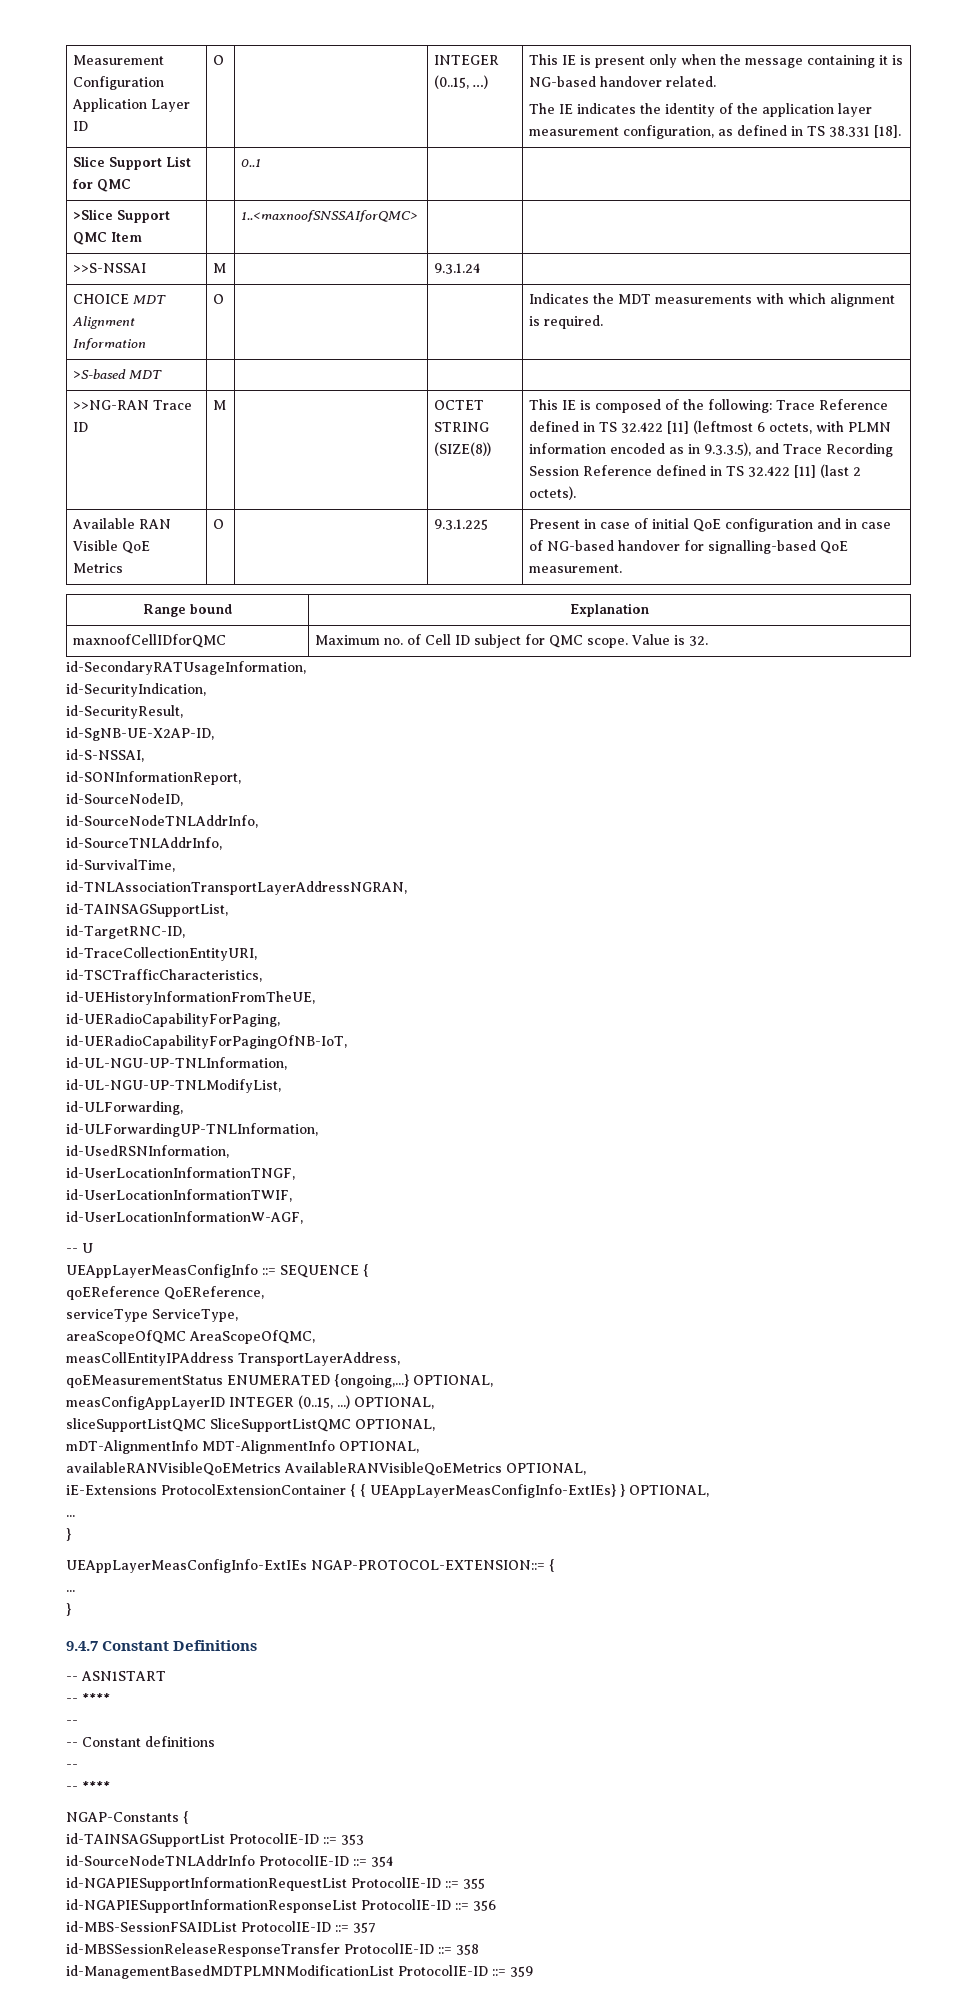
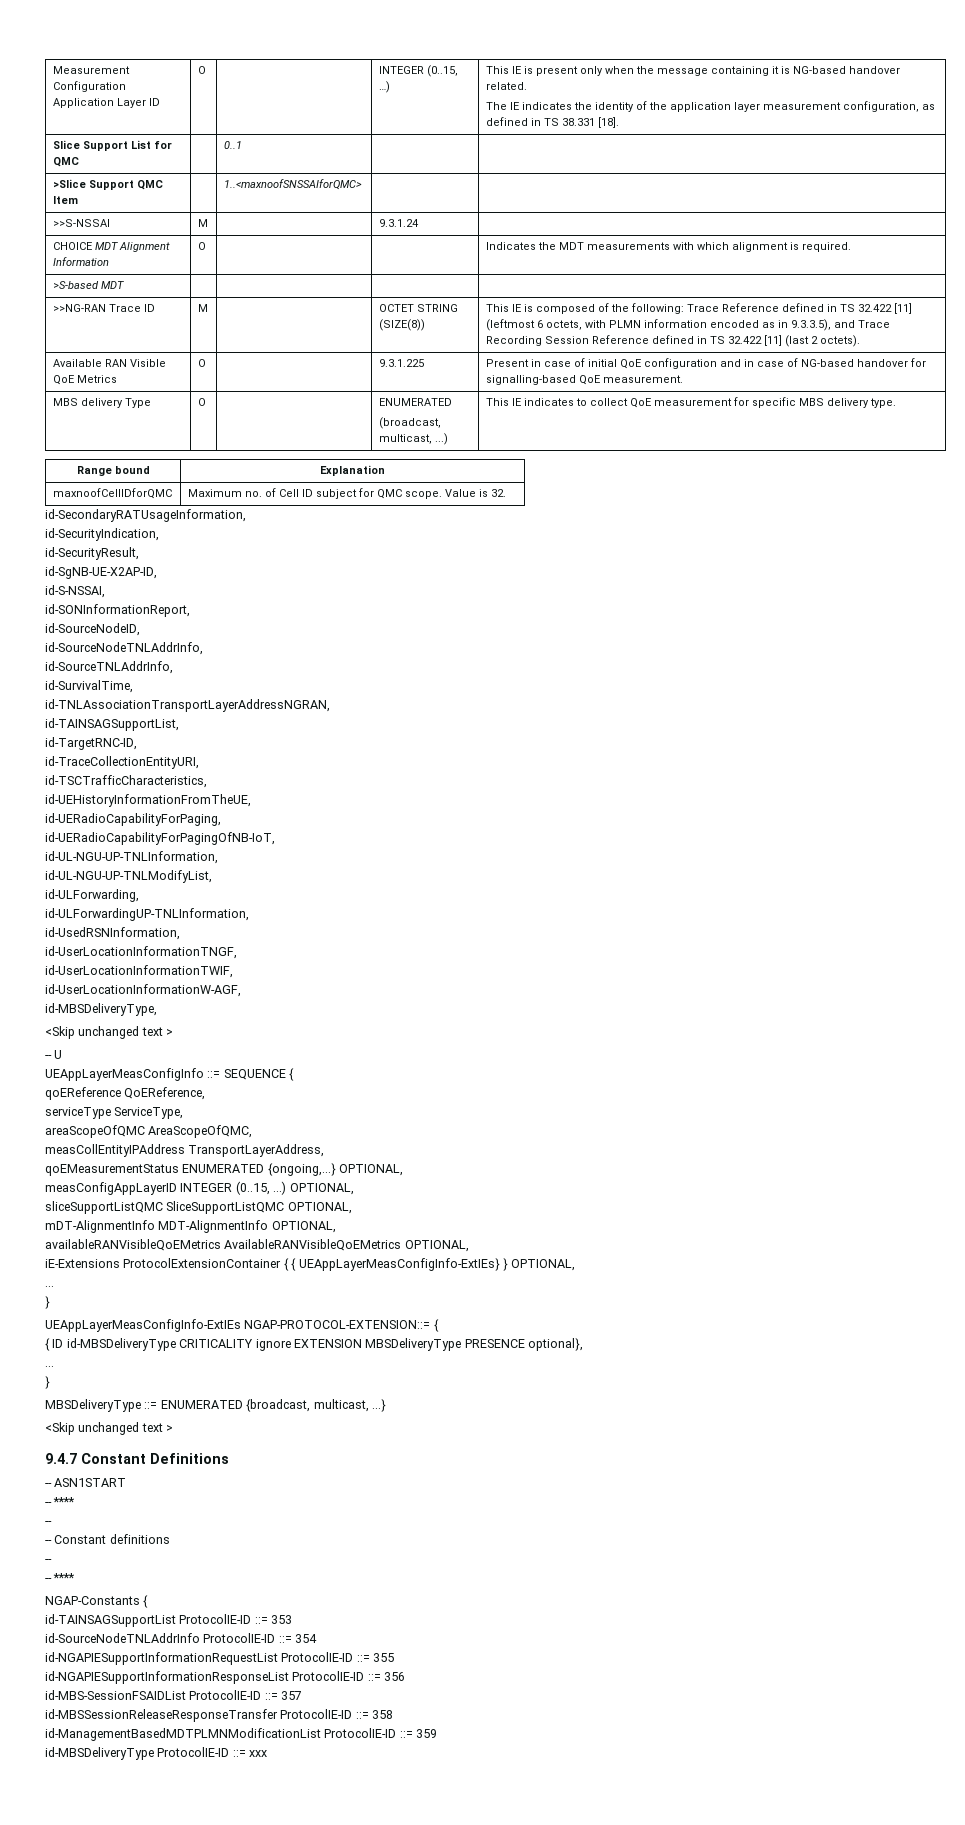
(623, 568) none -> [52,398,151,408] [197,398,206,406] [378,398,452,406] [378,417,441,429] [378,433,448,445] [485,397,896,408] // MBS delivery Type | O | | ENUMERATED // (broadcast, multicast, ...) | This IE indicates to collect QoE measurement for specific MBS delivery type.
(303, 1217) none -> [45,1003,157,1016] [45,1026,174,1039] // id-MBSDeliveryType, // <Skip unchanged text >
[66,1590,75,1592] [66,1603,71,1616] ... // } -> [45,1338,583,1351] [45,1366,54,1367] [45,1376,50,1389] [45,1399,386,1412] [45,1422,174,1435] { ID id-MBSDeliveryType CRITICALITY ignore EXTENSION MBSDeliveryType PRESENCE optional}, // ... // } // MBSDeliveryType ::= ENUMERATED {broadcast, multicast, ...} // <Skip unchanged text >
(533, 1971) none -> [45,1747,268,1760] // id-MBSDeliveryType ProtocolIE-ID ::= xxx

